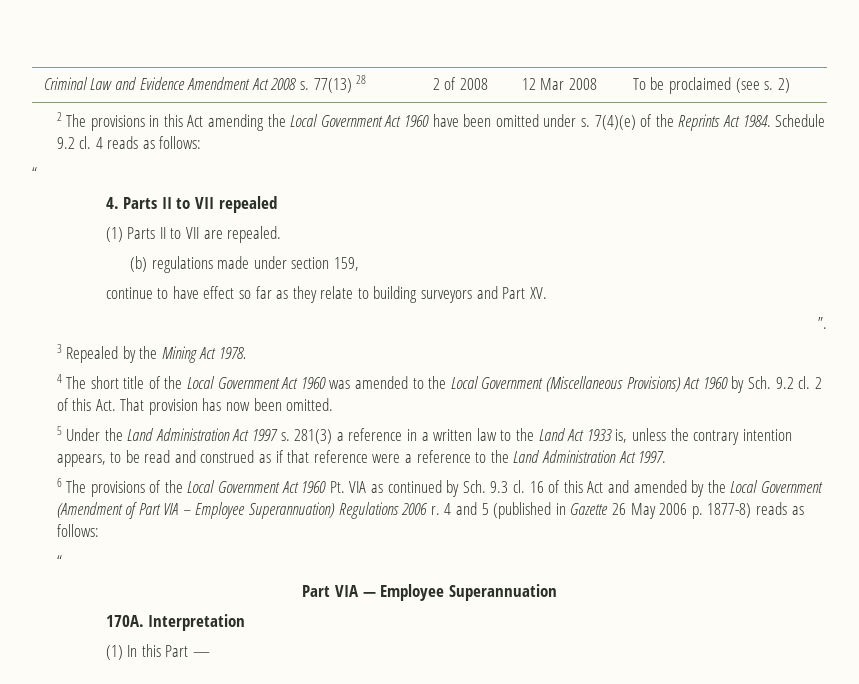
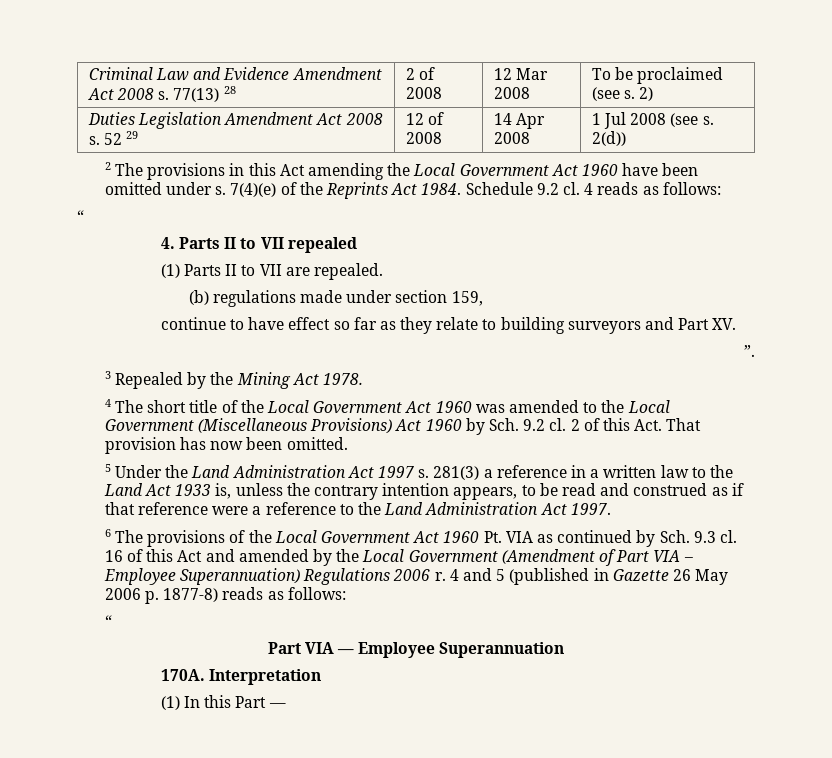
(790, 85) none -> [87,112,383,129] [88,131,139,145] [405,112,444,125] [405,132,442,144] [493,113,545,129] [493,132,530,144] [591,112,714,129] [591,131,626,146] // Duties Legislation Amendment Act 2008 s. 52 29 | 12 of 2008 | 14 Apr 2008 | 1 Jul 2008 (see s. 2(d))

